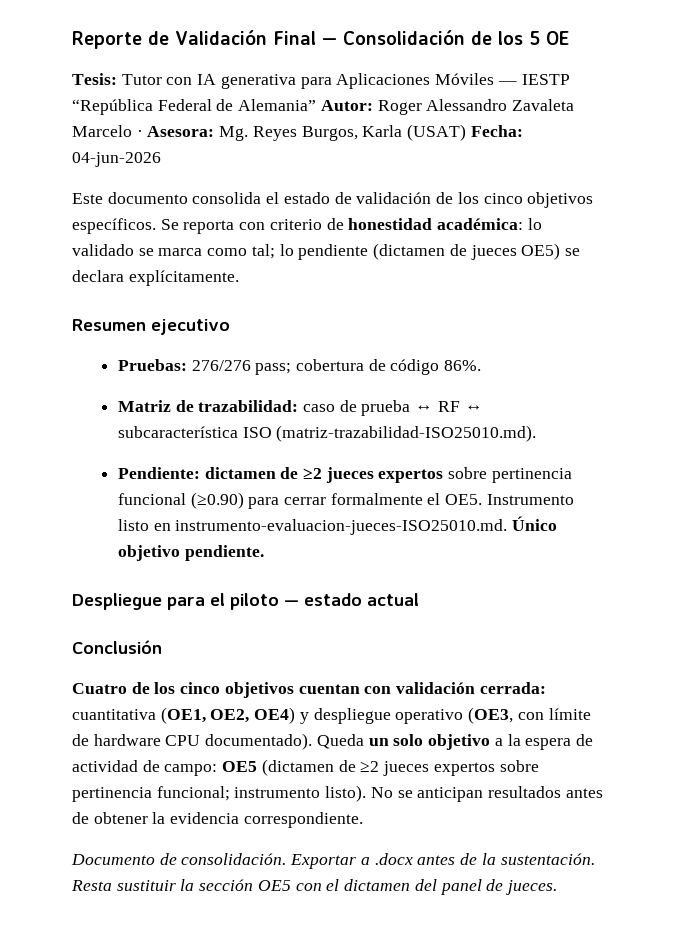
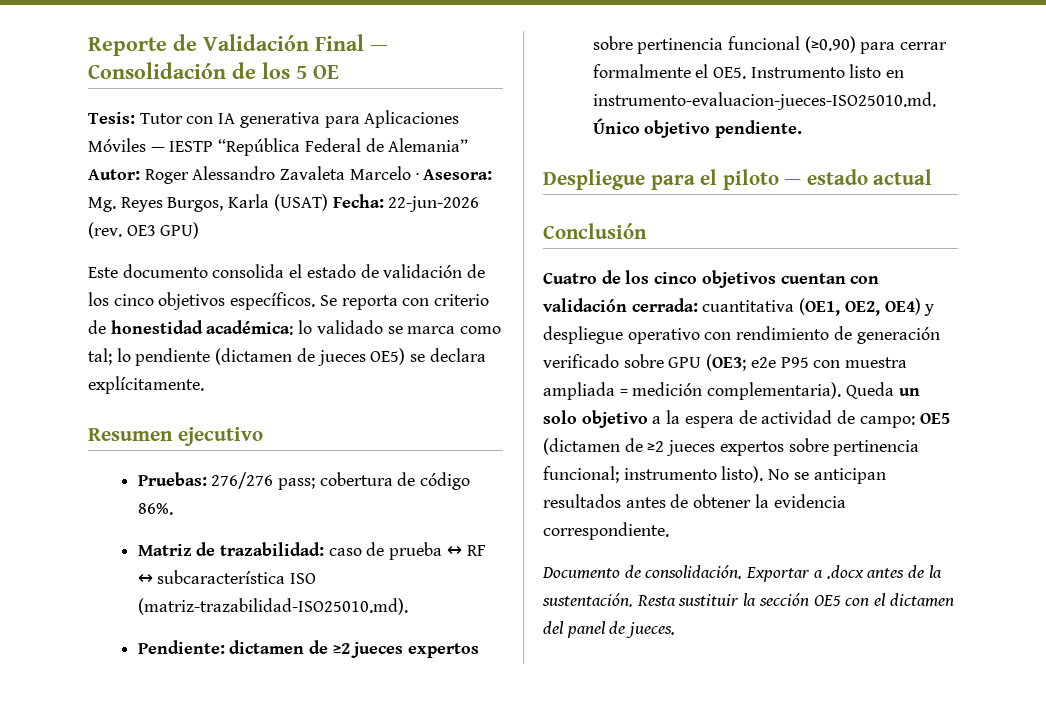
[72,152,161,167] 04-jun-2026 -> [388,196,480,212] [88,222,200,239] 22-jun-2026 (rev. OE3 GPU)
[468,707,591,724] [72,733,313,750] (OE3, con límite de hardware CPU documentado). -> [704,326,940,344] [543,354,908,371] [543,382,842,400] con rendimiento de generación verificado sobre GPU (OE3; e2e P95 con muestra ampliada = medición complementaria).

